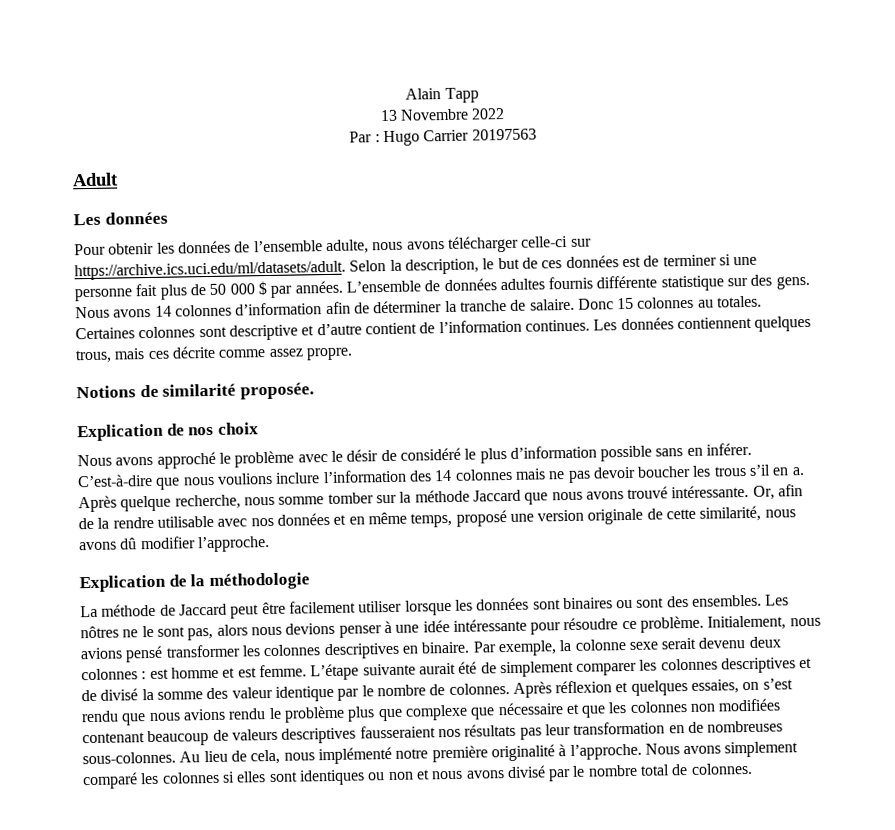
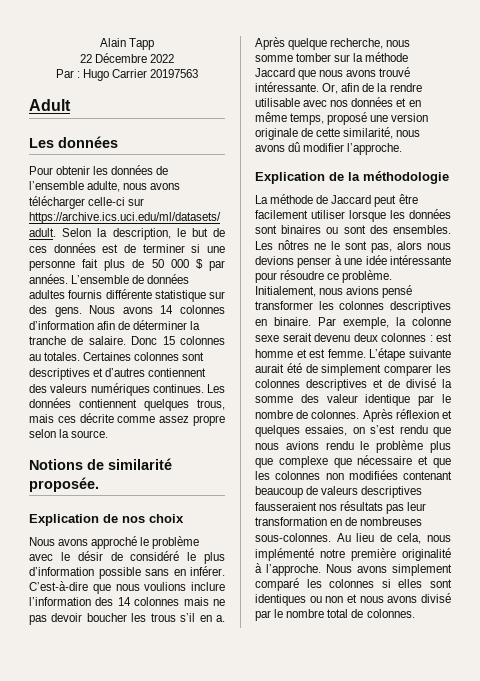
[379,108,469,122] 13 Novembre -> [79,53,147,63] 22 Décembre
[228,319,522,341] descriptive et d’autre contient de l’information -> [29,368,207,380] [29,383,150,396] descriptives et d’autres contiennent des valeurs numériques
[305,347,353,361] propre. -> [193,415,225,426] [29,429,109,438] propre selon la source.

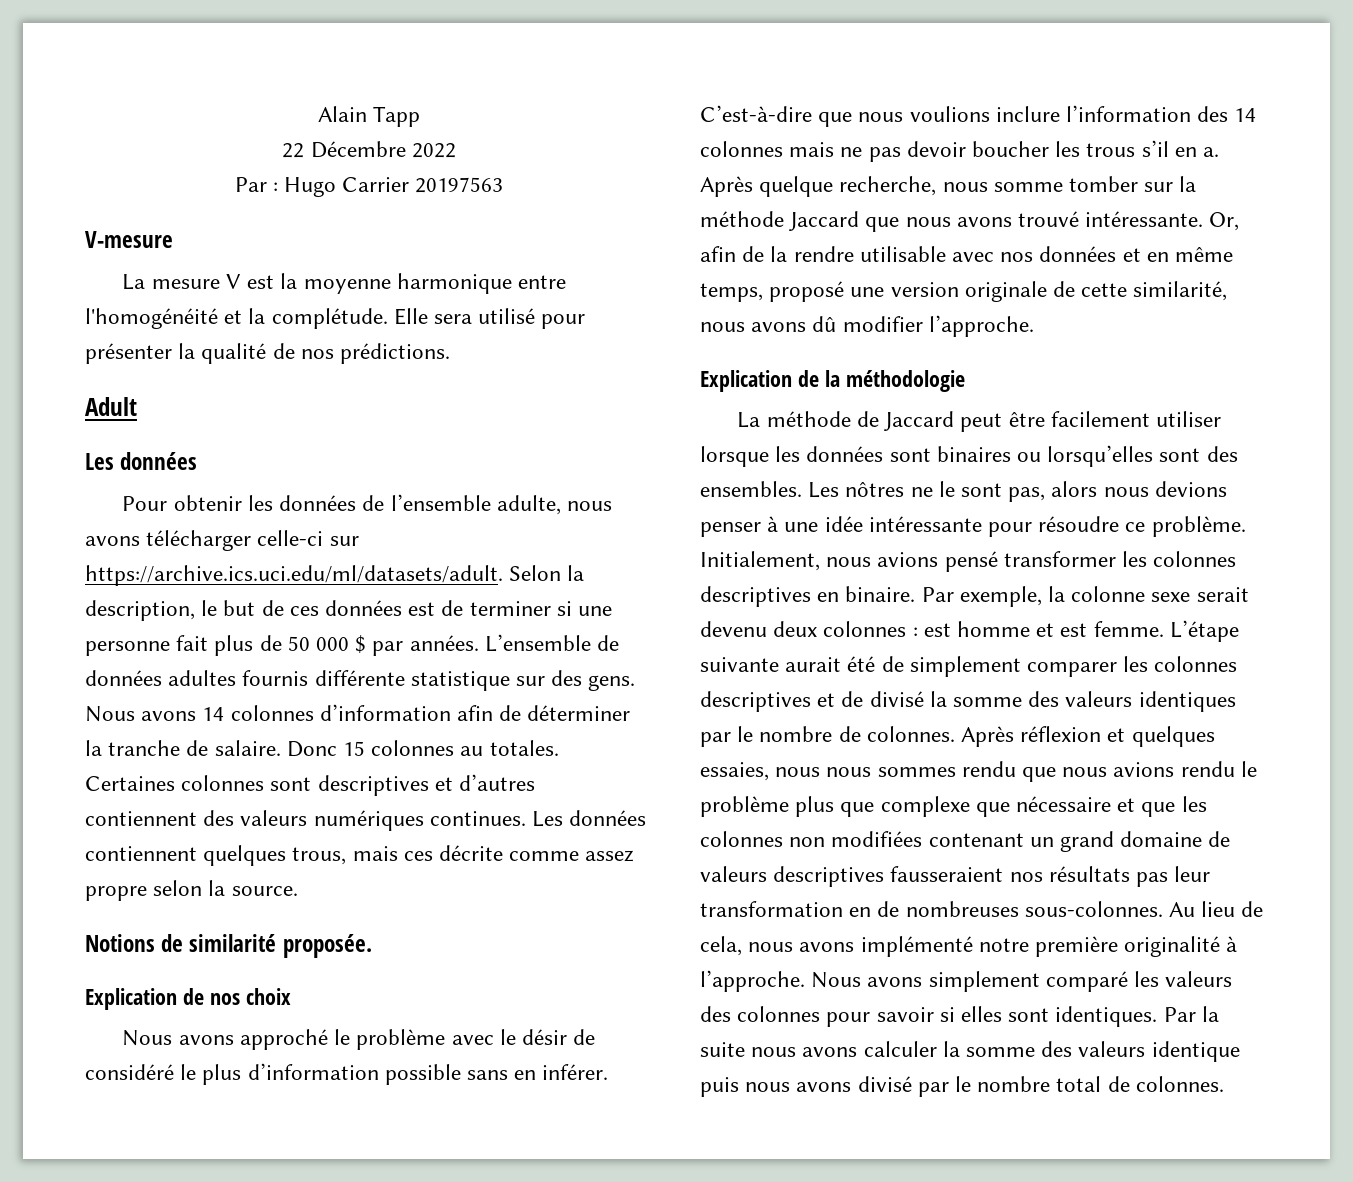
(199, 73) none -> [85,231,173,248] [122,273,566,294] [85,308,586,329] [85,343,451,364] // V-mesure // La mesure V est la moyenne harmonique entre l'homogénéité et la complétude. Elle sera utilisé pour présenter la qualité de nos prédictions.
(339, 230) none -> [1047,445,1154,467] lorsqu’elles
[326,394,411,406] valeur identique -> [1065,691,1236,712] valeurs identiques
[352,425,396,434] on s’est -> [775,767,956,777] nous nous sommes
[255,486,303,498] beaucoup -> [1029,831,1203,852] un grand domaine
(451, 538) none -> [799,942,855,952] avons
[329,579,452,588] [255,594,357,606] colonnes si elles sont identiques ou non et -> [1165,971,1233,987] [700,1006,1219,1027] [700,1041,1240,1062] [700,1077,739,1097] valeurs des colonnes pour savoir si elles sont identiques. Par la suite nous avons calculer la somme des valeurs identique puis

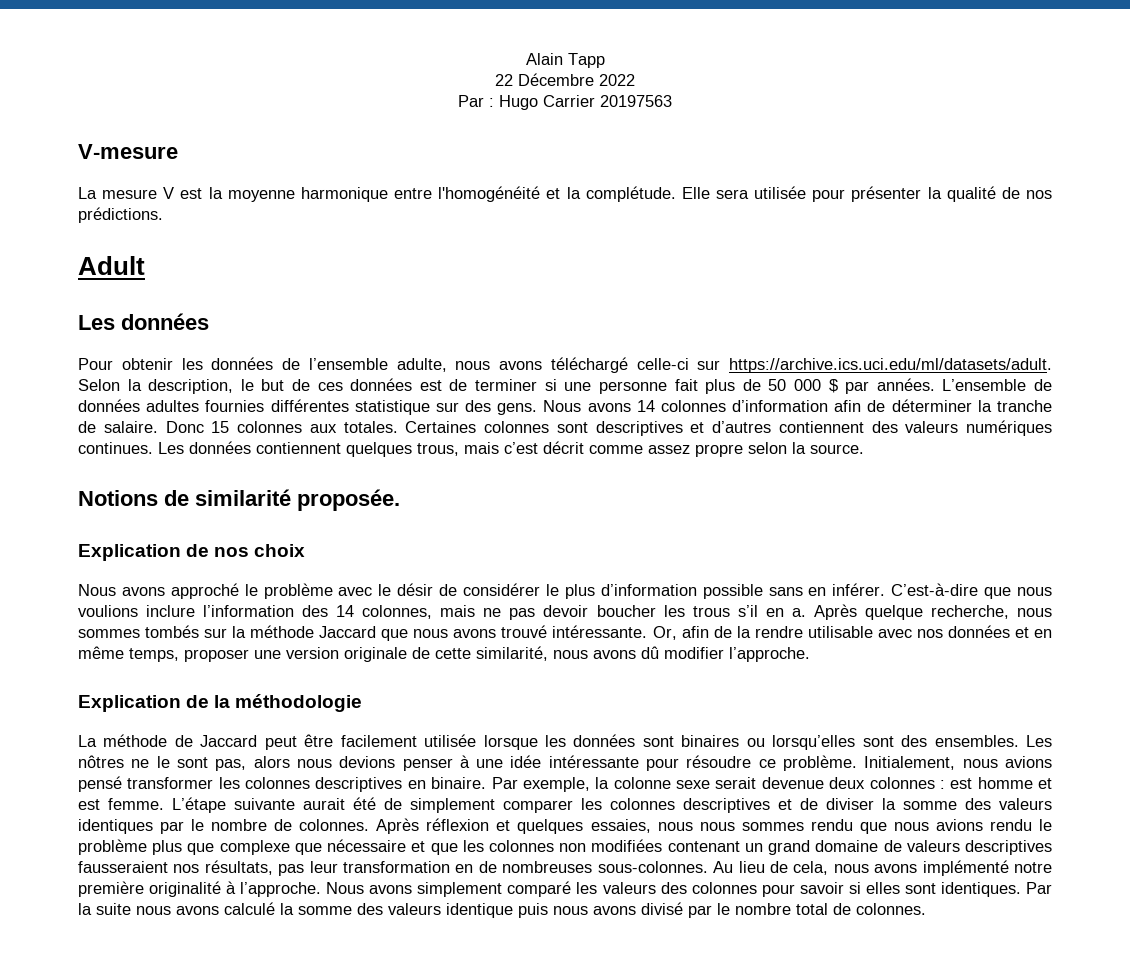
[478,308,536,324] utilisé -> [754,186,807,199] utilisée
[146,530,252,551] télécharger -> [550,357,628,373] téléchargé
[242,670,405,686] fournis différente -> [205,399,349,412] fournies différentes
[460,746,484,756] au -> [309,424,337,433] aux
[403,845,504,861] ces décrite -> [504,441,584,454] c’est décrit
[85,1064,174,1080] considéré -> [463,583,541,596] considérer
[700,141,783,157] colonnes -> [362,605,433,619] colonnes,
[993,176,1139,192] somme tomber -> [78,625,200,638] sommes tombés
[769,281,845,302] proposé -> [184,649,249,662] proposer
[1155,411,1221,427] utiliser -> [424,734,477,747] utilisée
[700,621,767,637] devenu -> [761,777,824,789] devenue
[869,691,924,707] divisé -> [826,798,874,810] diviser
[1048,866,1130,882] résultats -> [204,860,273,875] résultats,
[863,1041,937,1057] calculer -> [224,902,275,915] calculé

